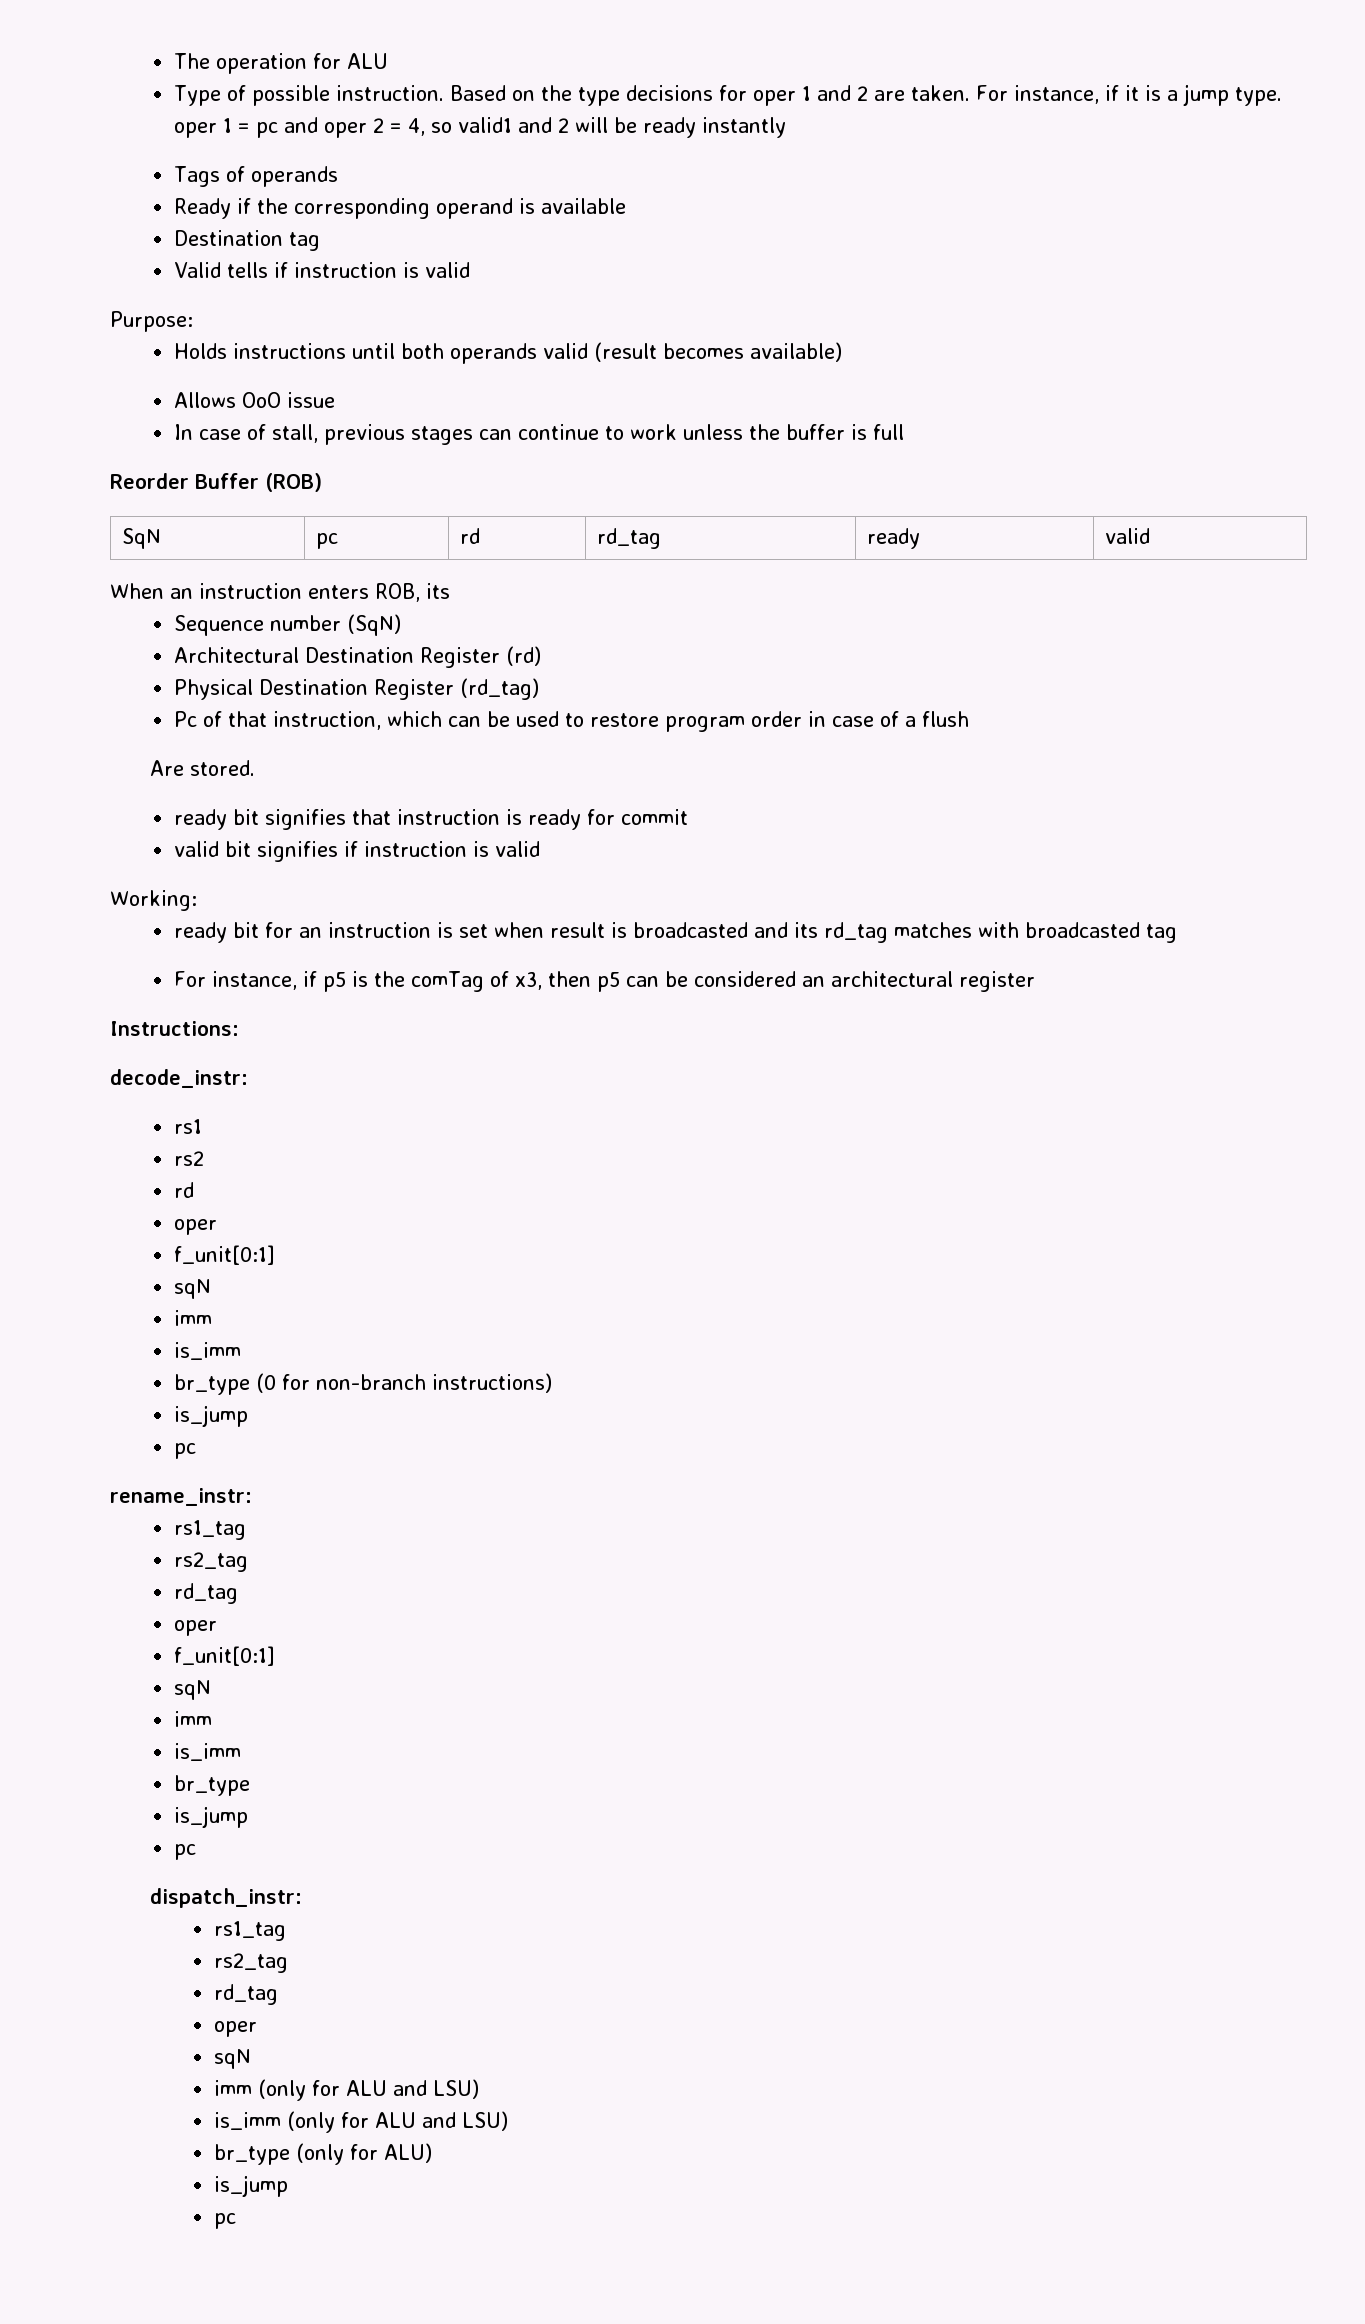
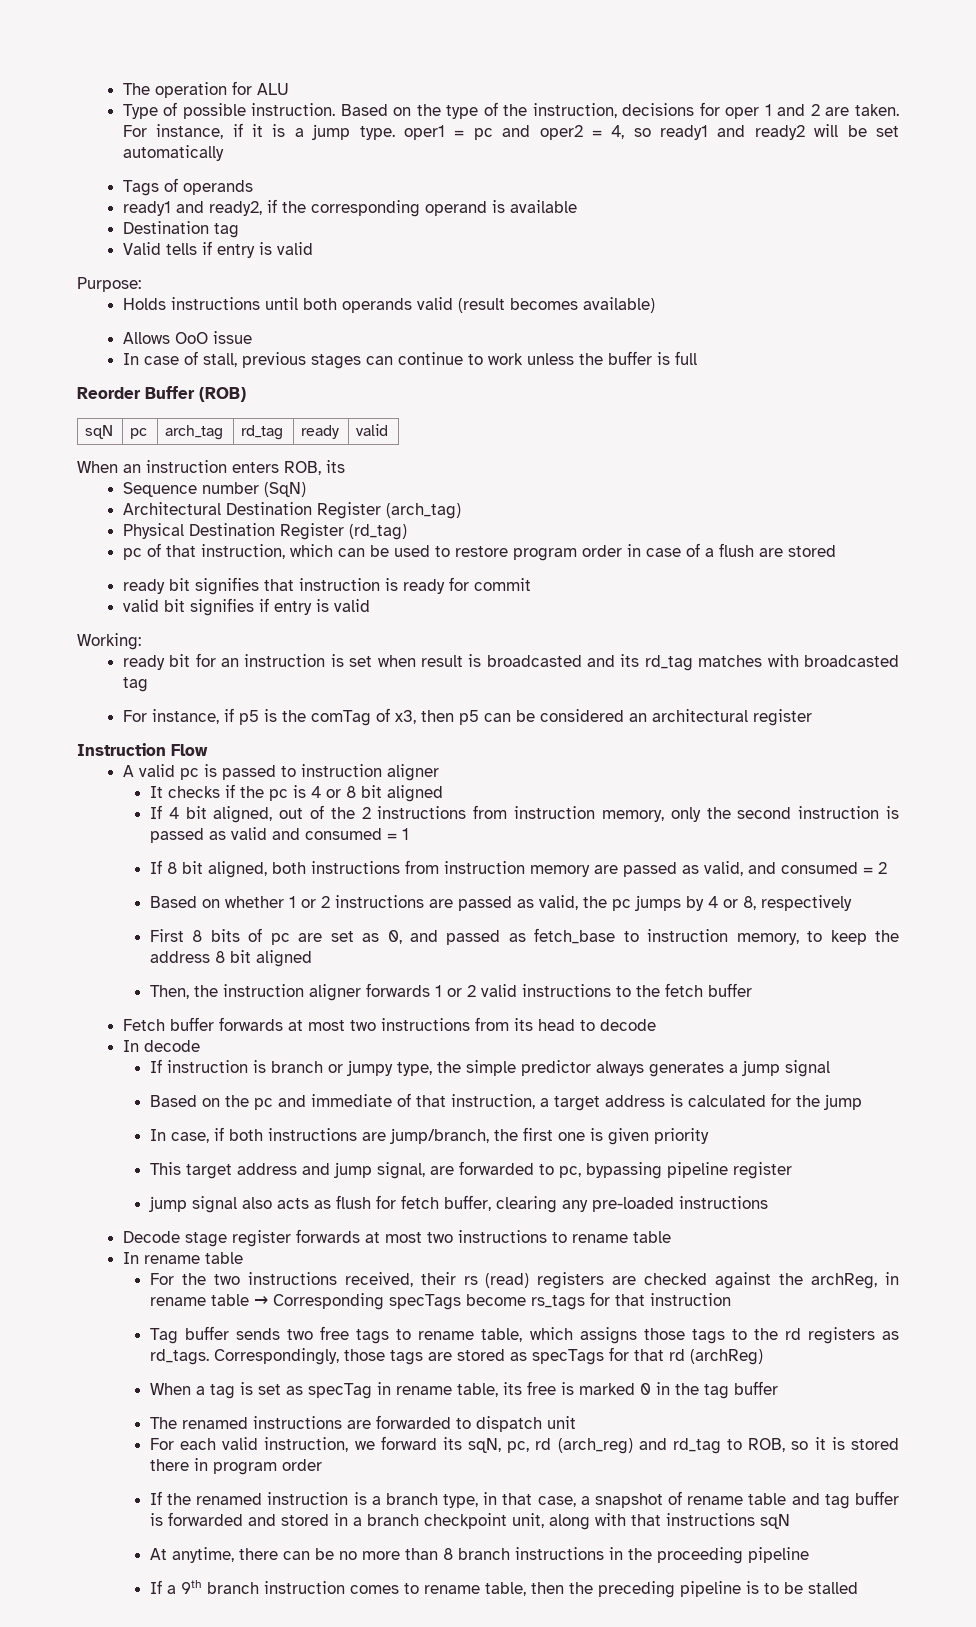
(620, 96) none -> [483,102,617,118] of the instruction,
[173,118,232,138] oper 1 -> [403,125,445,140] oper1
[323,118,384,138] oper 2 -> [539,125,583,140] oper2
[457,117,786,138] valid1 and 2 will be ready instantly -> [660,124,900,140] [122,145,224,161] ready1 and ready2 will be set automatically
[173,198,231,219] Ready -> [122,201,262,216] ready1 and ready2,
[293,262,397,278] instruction -> [216,244,255,258] entry
[122,528,162,549] SqN -> [85,425,114,439] sqN
[460,528,481,544] rd -> [165,425,224,440] arch_tag
[505,646,541,666] (rd) -> [385,503,461,519] (arch_tag)
[173,711,197,727] Pc -> [122,548,142,560] pc
[149,760,255,776] // Are stored. -> [758,545,836,557] are stored
[363,841,467,857] instruction -> [273,601,312,615] entry
[110,1021,239,1036] [110,1069,248,1088] [173,1119,202,1134] [173,1151,204,1166] [173,1182,194,1198] [173,1219,217,1235] [173,1245,275,1265] [173,1279,211,1299] [173,1310,212,1326] [173,1342,241,1360] [173,1373,552,1395] [173,1405,248,1427] [173,1443,196,1459] [110,1488,252,1506] [173,1520,246,1540] [173,1552,248,1572] [173,1583,238,1604] [173,1620,217,1636] [173,1646,275,1666] [173,1680,211,1700] [173,1711,212,1727] [173,1743,241,1761] [173,1775,250,1796] [173,1806,248,1828] [173,1844,196,1860] [149,1888,302,1908] [213,1921,286,1941] [213,1953,288,1973] [213,1984,278,2005] [213,2021,257,2037] [213,2049,251,2069] [213,2079,479,2101] [213,2111,508,2133] [213,2143,432,2165] [213,2175,288,2197] [213,2213,236,2229] Instructions: // decode_instr: // rs1 // rs2 // rd // oper // f_unit[0:1] // sqN // imm // is_imm // br_type (0 for non-branch instructions) // is_jump // pc // rename_instr: // rs1_tag // rs2_tag // rd_tag // oper // f_unit[0:1] // sqN // imm // is_imm // br_type // is_jump // pc // dispatch_instr: // rs1_tag // rs2_tag // rd_tag // oper // sqN // imm (only for ALU and LSU) // is_imm (only for ALU and LSU) // br_type (only for ALU) // is_jump // pc -> [77,743,208,756] [122,764,439,781] [149,784,443,802] [149,805,899,823] [149,827,409,843] [149,860,887,878] [149,895,852,911] [149,928,900,945] [149,950,312,967] [149,983,752,1001] [122,1017,656,1031] [122,1040,200,1052] [149,1059,830,1077] [149,1093,862,1111] [149,1127,709,1145] [149,1161,792,1179] [148,1195,768,1213] [122,1229,671,1247] [122,1252,243,1264] [149,1272,899,1289] [149,1292,731,1310] [149,1326,900,1344] [149,1347,763,1365] [149,1381,778,1399] [149,1415,576,1432] [149,1436,899,1454] [149,1458,322,1475] [149,1491,899,1509] [149,1512,790,1530] [149,1547,809,1564] [149,1580,858,1598] Instruction Flow // A valid pc is passed to instruction aligner // It checks if the pc is 4 or 8 bit aligned // If 4 bit aligned, out of the 2 instructions from instruction memory, only the second instruction is passed as valid and consumed = 1 // If 8 bit aligned, both instructions from instruction memory are passed as valid, and consumed = 2 // Based on whether 1 or 2 instructions are passed as valid, the pc jumps by 4 or 8, respectively // First 8 bits of pc are set as 0, and passed as fetch_base to instruction memory, to keep the address 8 bit aligned // Then, the instruction aligner forwards 1 or 2 valid instructions to the fetch buffer // Fetch buffer forwards at most two instructions from its head to decode // In decode // If instruction is branch or jumpy type, the simple predictor always generates a jump signal // Based on the pc and immediate of that instruction, a target address is calculated for the jump // In case, if both instructions are jump/branch, the first one is given priority // This target address and jump signal, are forwarded to pc, bypassing pipeline register // jump signal also acts as flush for fetch buffer, clearing any pre-loaded instructions // Decode stage register forwards at most two instructions to rename table // In rename table // For the two instructions received, their rs (read) registers are checked against the archReg, in rename table → Corresponding specTags become rs_tags for that instruction // Tag buffer sends two free tags to rename table, which assigns those tags to the rd registers as rd_tags. Correspondingly, those tags are stored as specTags for that rd (archReg) // When a tag is set as specTag in rename table, its free is marked 0 in the tag buffer // The renamed instructions are forwarded to dispatch unit // For each valid instruction, we forward its sqN, pc, rd (arch_reg) and rd_tag to ROB, so it is stored there in program order // If the renamed instruction is a branch type, in that case, a snapshot of rename table and tag buffer is forwarded and stored in a branch checkpoint unit, along with that instructions sqN // At anytime, there can be no more than 8 branch instructions in the proceeding pipeline // If a 9th branch instruction comes to rename table, then the preceding pipeline is to be stalled

